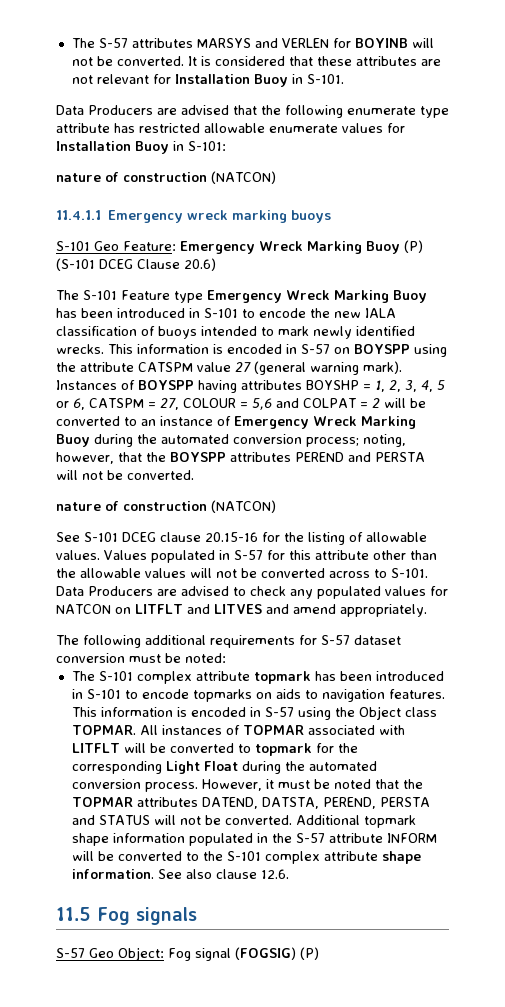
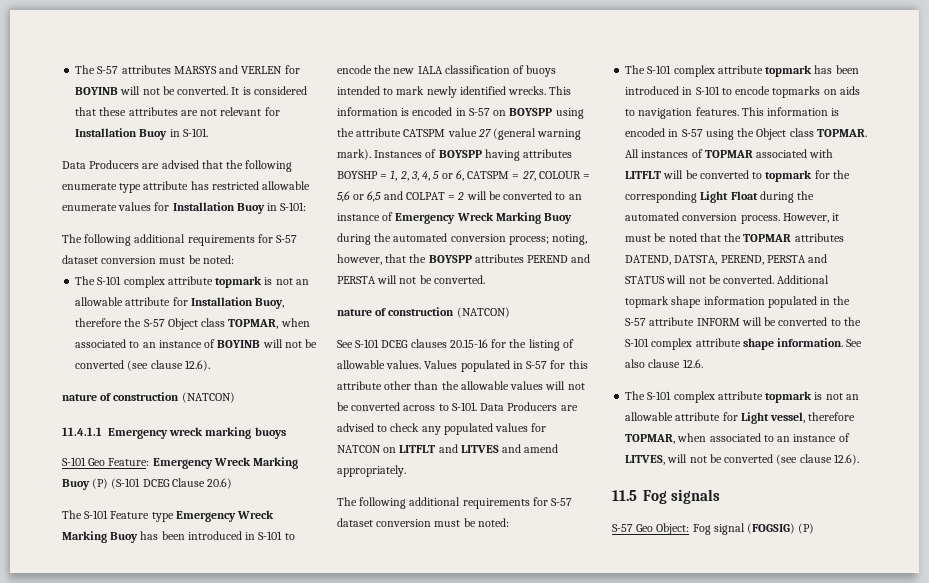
(226, 146) none -> [62,234,298,246] [62,255,234,264] [75,276,309,288] [75,297,285,309] [75,318,310,330] [75,339,318,348] [75,360,210,371] // The following additional requirements for S-57 dataset conversion must be noted: // The S-101 complex attribute topmark is not an allowable attribute for Installation Buoy, therefore the S-57 Object class TOPMAR, when associated to an instance of BOYINB will not be converted (see clause 12.6).
(272, 404) none -> [353,191,382,202] or 6,5
[160,532,201,542] clause -> [410,339,447,348] clauses
(289, 874) none -> [625,391,859,403] [625,412,856,424] [625,433,850,444] [625,454,859,465] // The S-101 complex attribute topmark is not an allowable attribute for Light vessel, therefore TOPMAR, when associated to an instance of LITVES, will not be converted (see clause 12.6).

